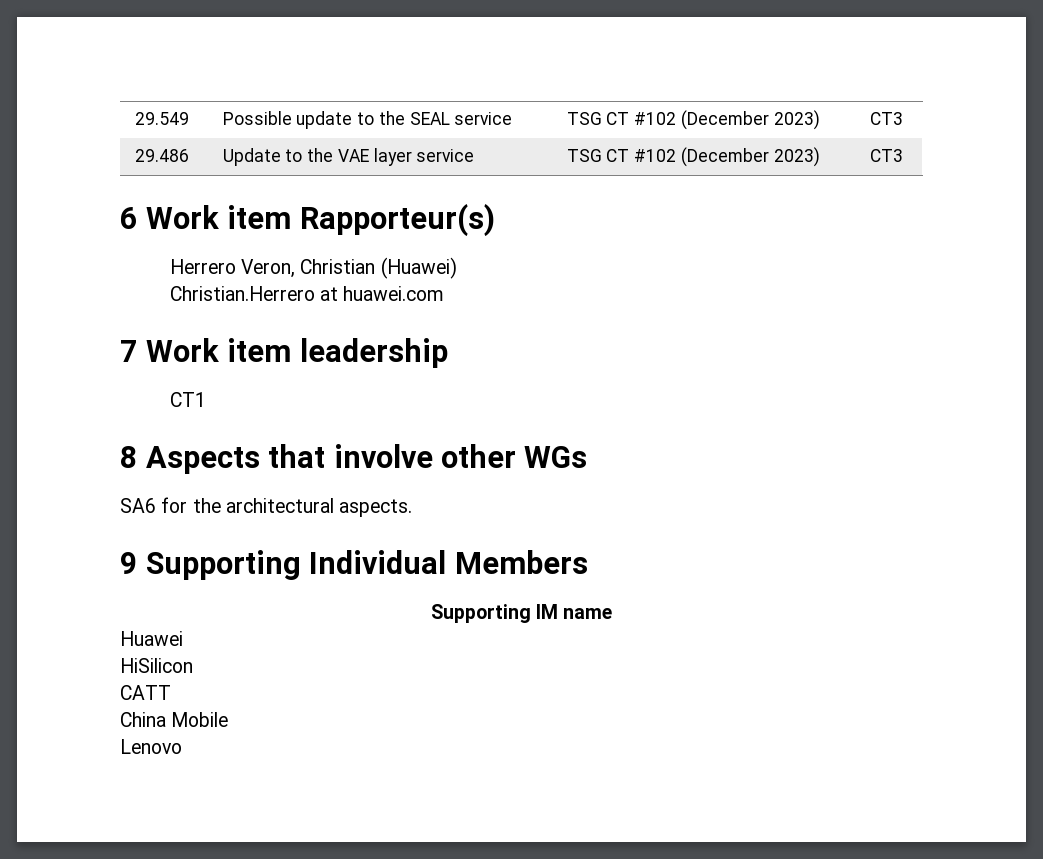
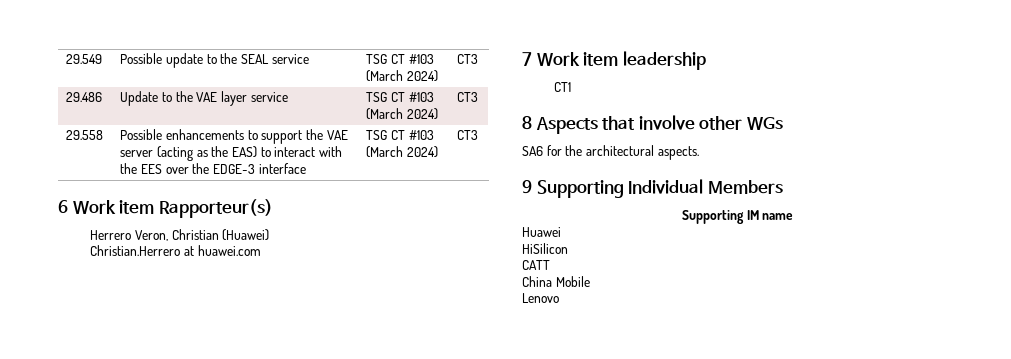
[634,110,820,130] #102 (December 2023) -> [408,54,434,64] [366,70,439,82] #103 (March 2024)
[634,147,820,167] #102 (December 2023) -> [408,92,434,102] [366,108,439,120] [457,92,479,102] [66,130,104,140] [120,129,348,144] [120,146,342,161] [120,163,306,174] [366,130,434,140] [366,146,439,158] #103 (March 2024) | CT3 // 29.558 | Possible enhancements to support the VAE server (acting as the EAS) to interact with the EES over the EDGE-3 interface | TSG CT #103 (March 2024)

